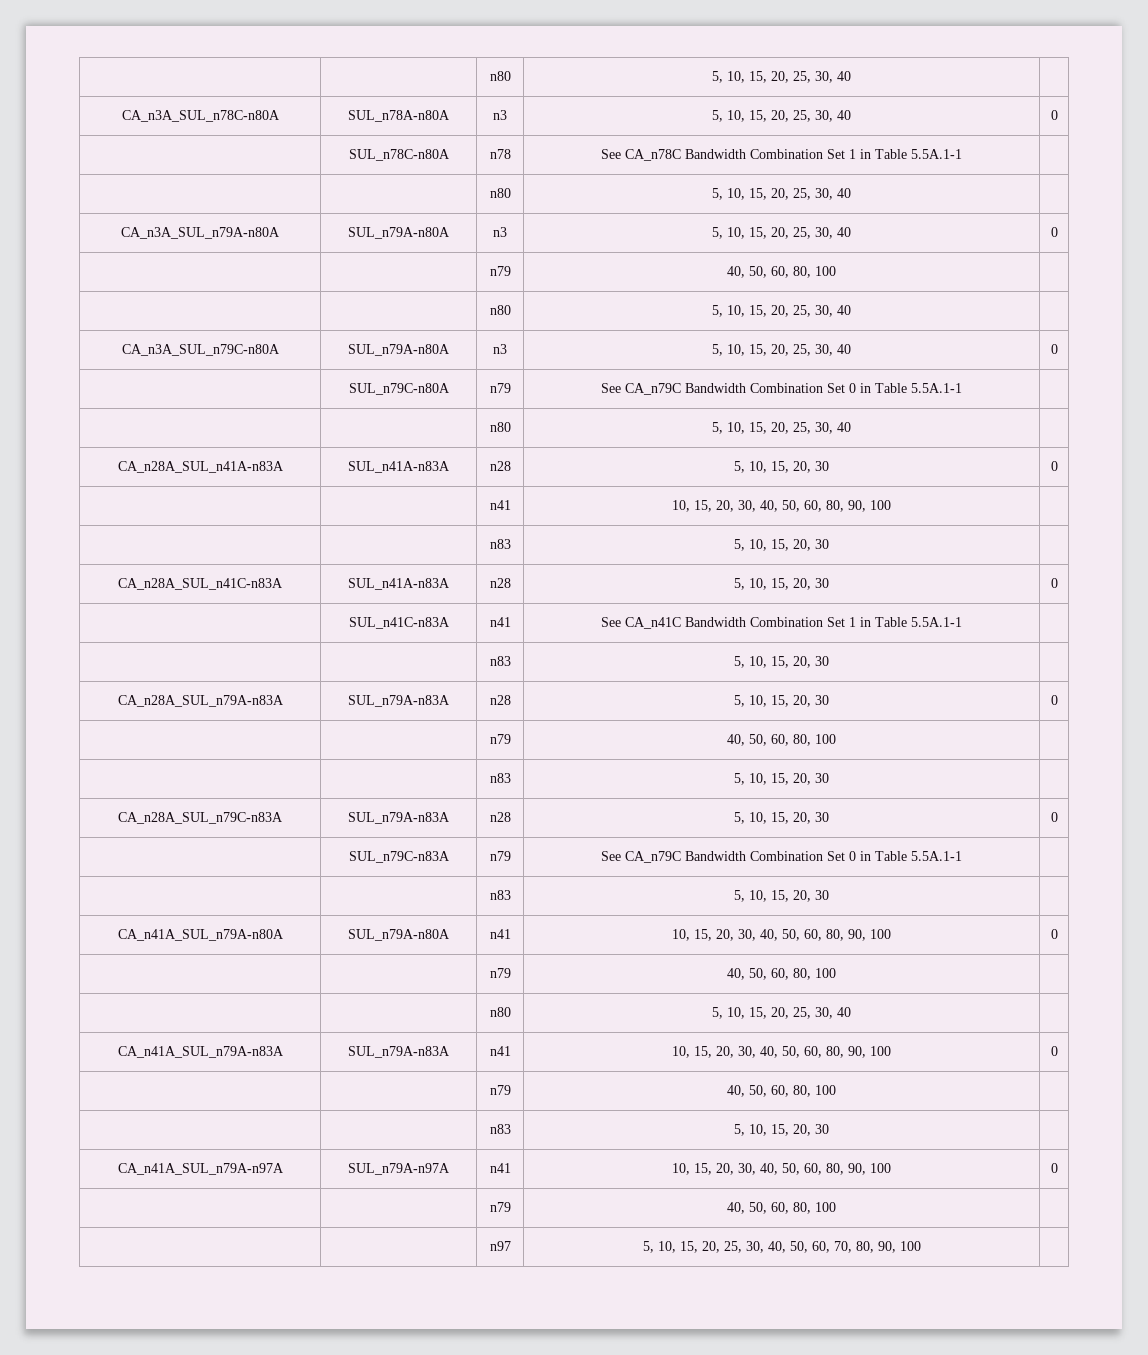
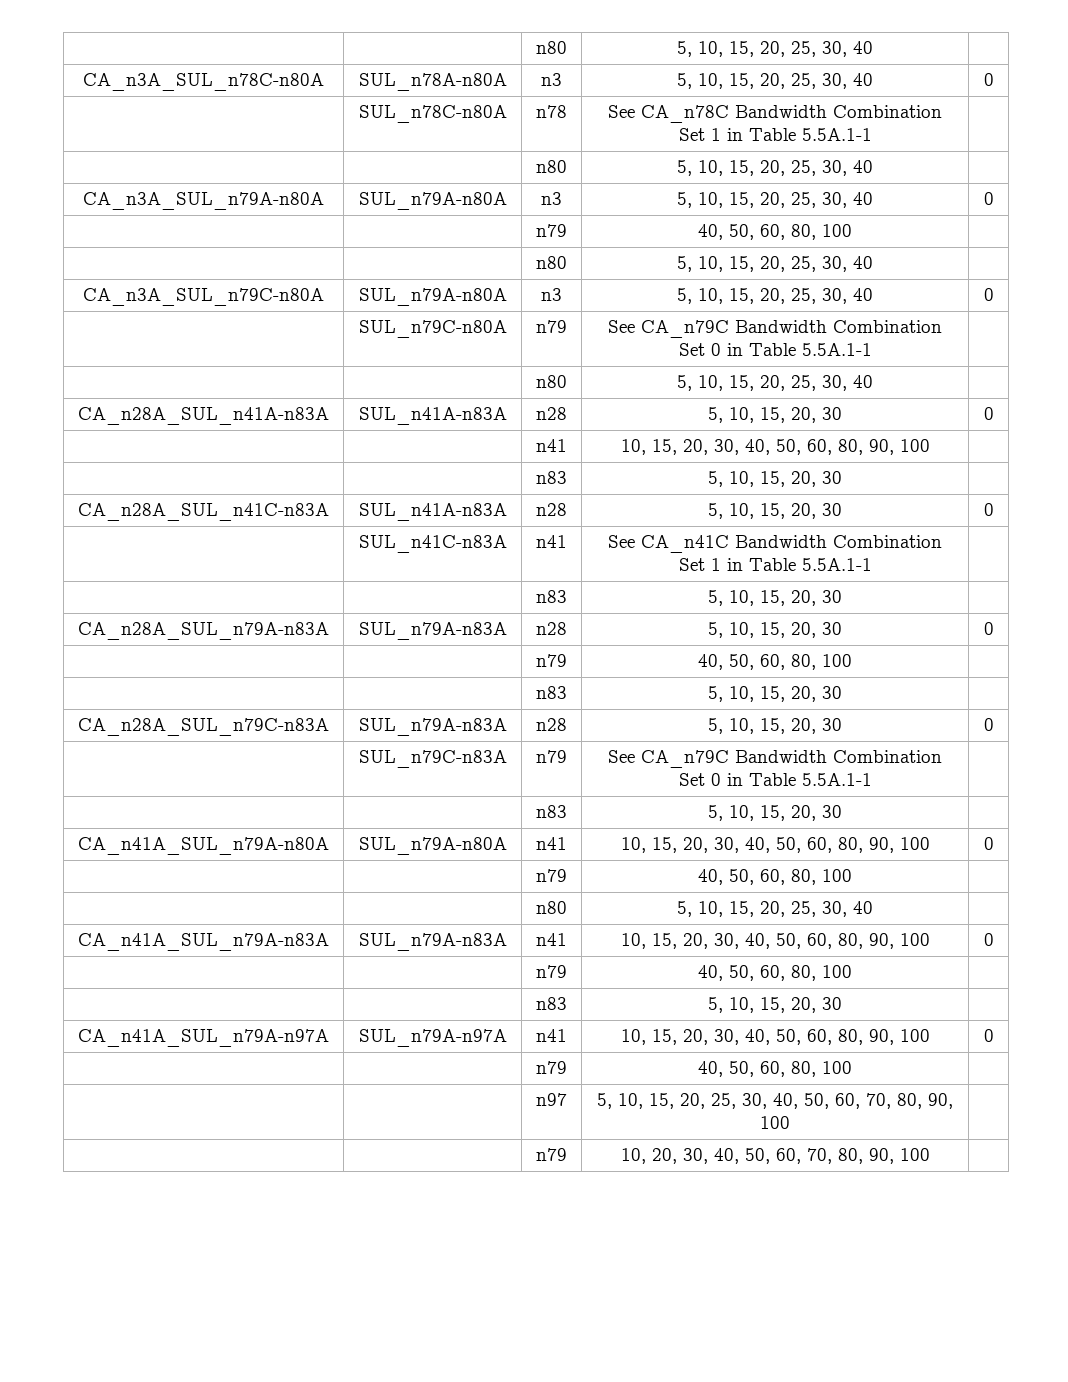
(921, 1246) none -> [536,1148,567,1161] [620,1148,930,1164] // | | n79 | 10, 20, 30, 40, 50, 60, 70, 80, 90, 100 |

